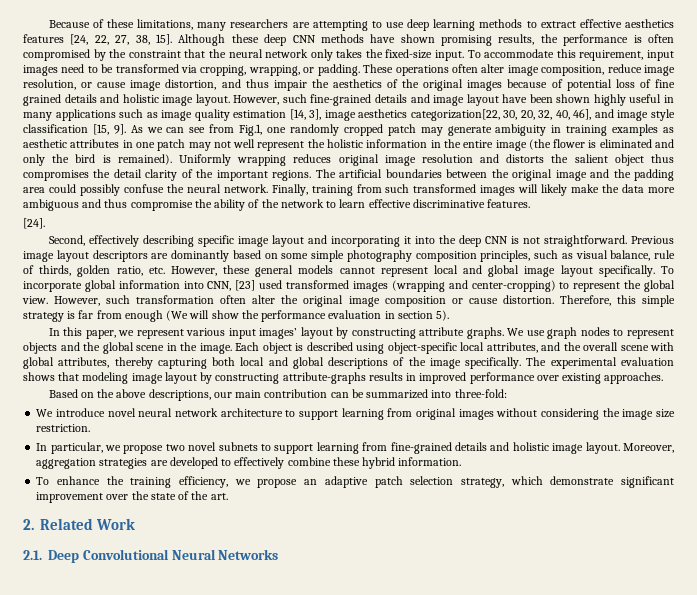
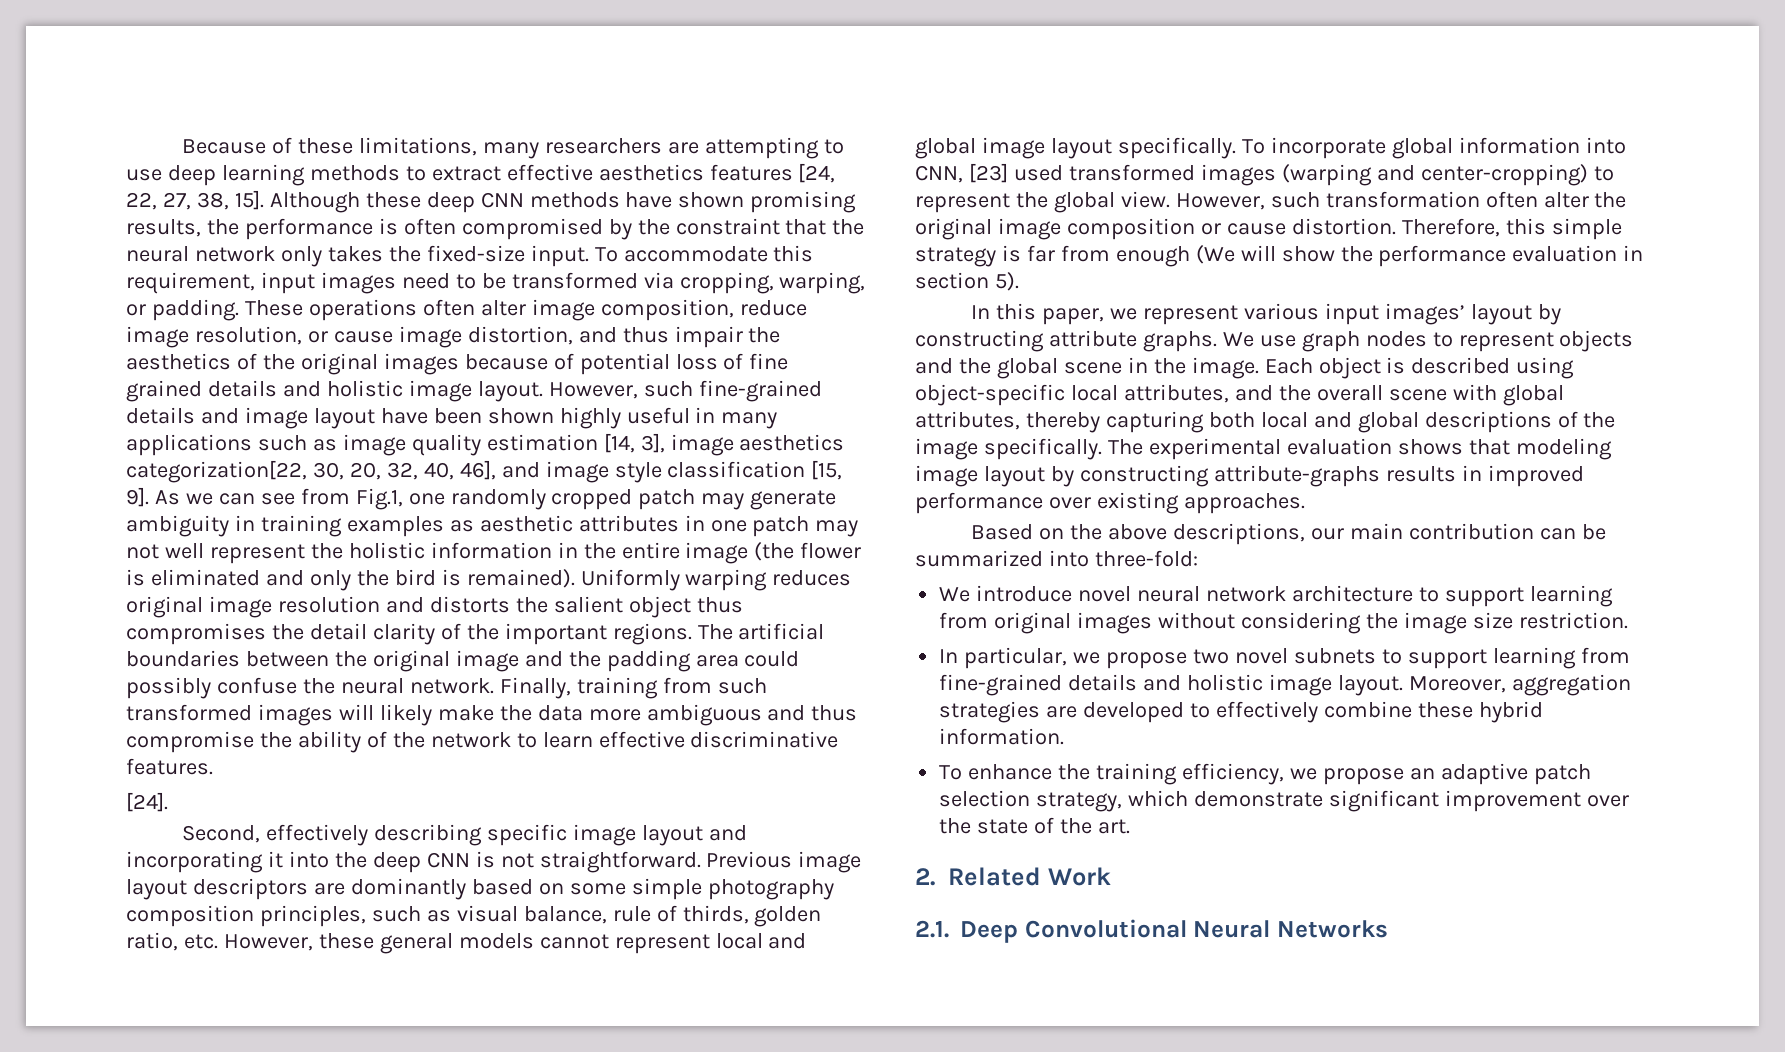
[248,65,300,76] wrapping, -> [779,272,866,294] warping,
[237,155,287,166] wrapping -> [685,569,768,591] warping
[391,280,445,292] (wrapping -> [1281,164,1372,186] (warping

